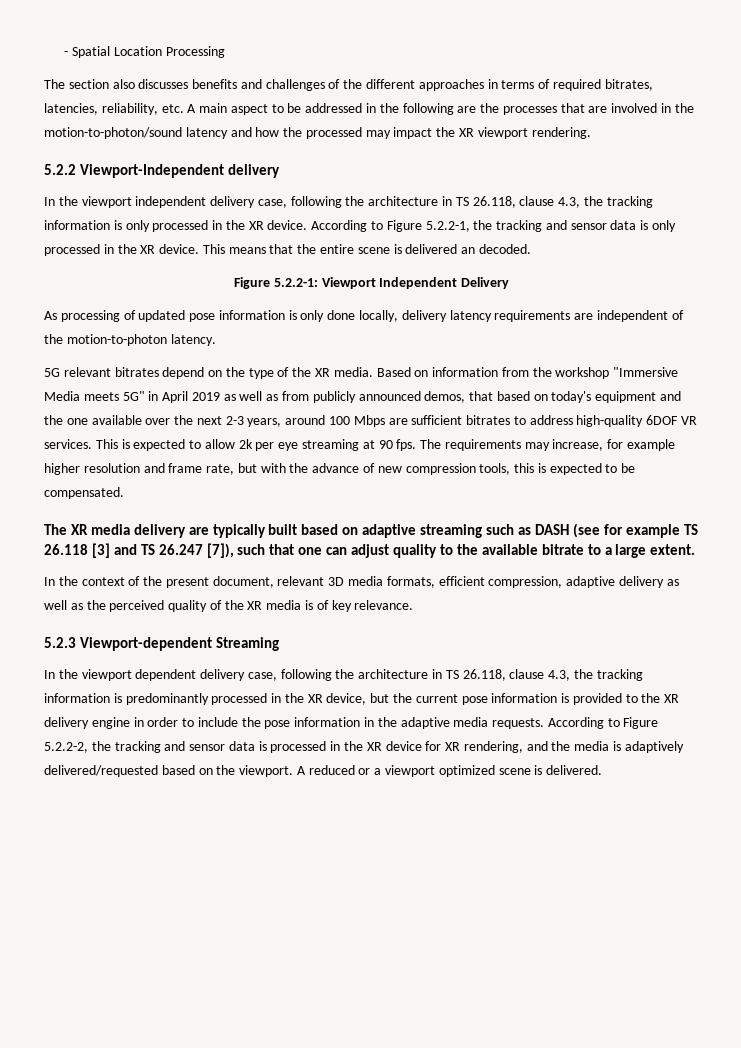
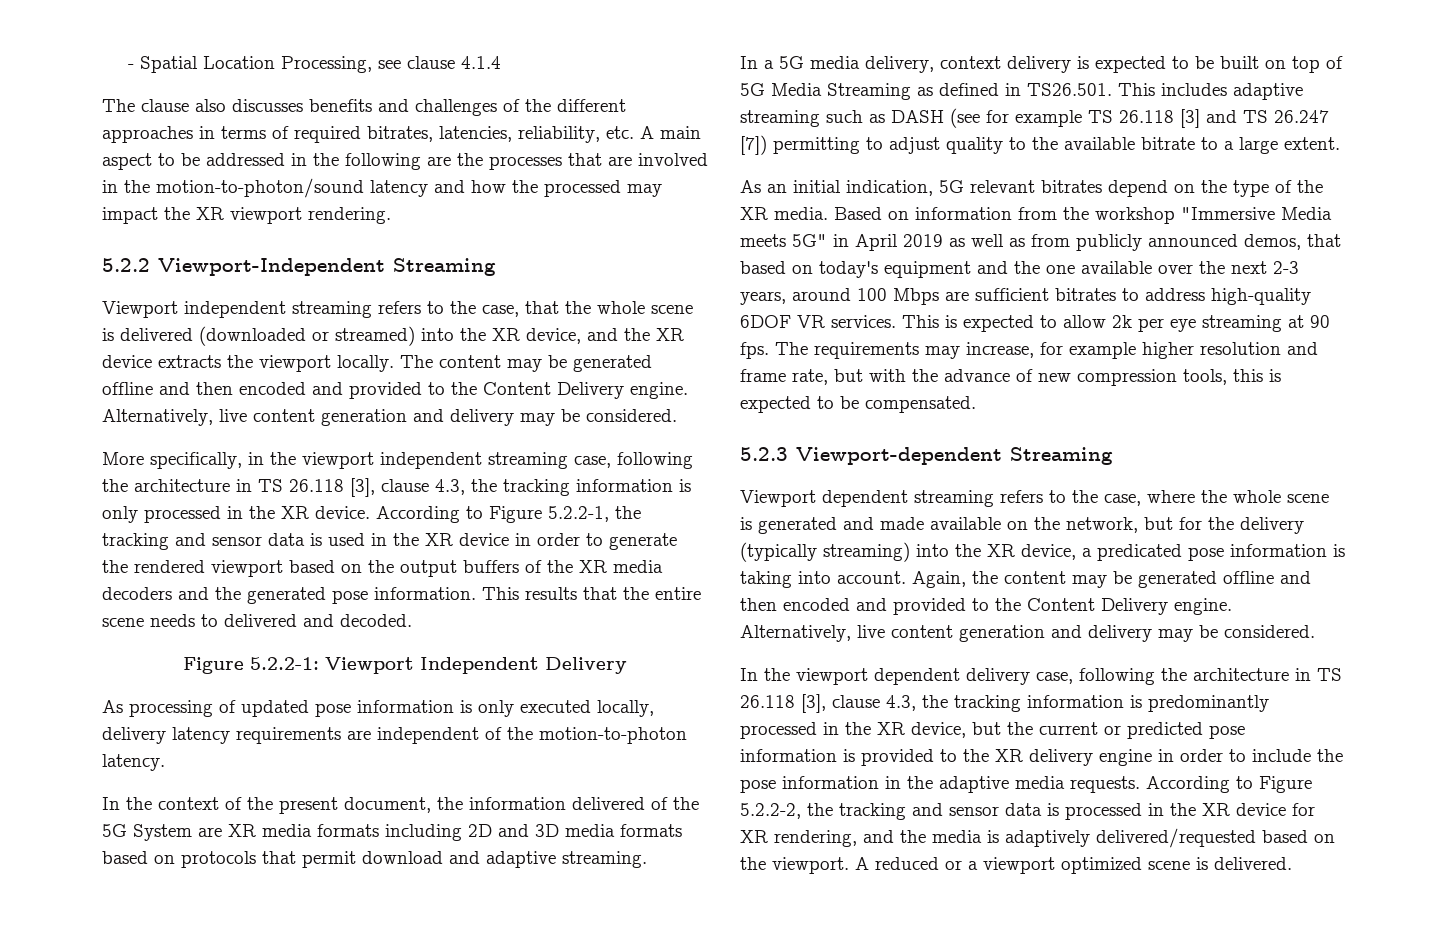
[165,46,225,58] [44,79,109,89] Processing // The section -> [281,56,502,73] [102,99,189,112] Processing, see clause 4.1.4 // The clause
[227,164,280,178] [44,197,55,206] delivery // In -> [393,258,496,276] [102,301,693,318] [102,326,684,346] [102,355,652,372] [102,382,688,399] [102,409,677,426] [102,452,264,469] Streaming // Viewport independent streaming refers to the case, that the whole scene is delivered (downloaded or streamed) into the XR device, and the XR device extracts the viewport locally. The content may be generated offline and then encoded and provided to the Content Delivery engine. Alternatively, live content generation and delivery may be considered. // More specifically, in
[210,196,516,208] delivery case, following the architecture in TS 26.118, -> [488,452,693,469] [102,478,375,497] streaming case, following the architecture in TS 26.118 [3],
[652,220,677,232] [44,244,476,256] only processed in the XR device. This means that the entire scene is delivered an -> [328,533,677,550] [102,560,663,577] [102,587,701,604] [102,614,334,627] used in the XR device in order to generate the rendered viewport based on the output buffers of the XR media decoders and the generated pose information. This results that the entire scene needs to delivered and
[327,310,356,320] done -> [520,700,591,713] executed
(216, 340) none -> [102,797,699,814] [102,824,682,841] [102,851,647,868] [740,56,1343,73] [740,83,1303,100] [740,108,1329,128] [740,135,1340,155] [740,180,933,196] In the context of the present document, the information delivered of the 5G System are XR media formats including 2D and 3D media formats based on protocols that permit download and adaptive streaming. // In a 5G media delivery, context delivery is expected to be built on top of 5G Media Streaming as defined in TS26.501. This includes adaptive streaming such as DASH (see for example TS 26.118 [3] and TS 26.247 [7]) permitting to adjust quality to the available bitrate to a large extent. // As an initial indication,
[44,523,698,538] [44,543,696,558] [44,576,679,588] [44,600,414,612] [44,637,279,651] The XR media delivery are typically built based on adaptive streaming such as DASH (see for example TS 26.118 [3] and TS 26.247 [7]), such that one can adjust quality to the available bitrate to a large extent. // In the context of the present document, relevant 3D media formats, efficient compression, adaptive delivery as well as the perceived quality of the XR media is of key relevance. // 5.2.3 Viewport-dependent Streaming -> [740,447,1113,465] [740,490,1329,507] [740,517,1304,534] [740,542,1345,562] [740,571,1311,588] [740,598,1232,615] [740,625,1315,642] 5.2.3 Viewport-dependent Streaming // Viewport dependent streaming refers to the case, where the whole scene is generated and made available on the network, but for the delivery (typically streaming) into the XR device, a predicated pose information is taking into account. Again, the content may be generated offline and then encoded and provided to the Content Delivery engine. Alternatively, live content generation and delivery may be considered.
[462,669,506,681] 26.118, -> [740,694,826,713] 26.118 [3],
(458, 698) none -> [1104,722,1203,739] or predicted

